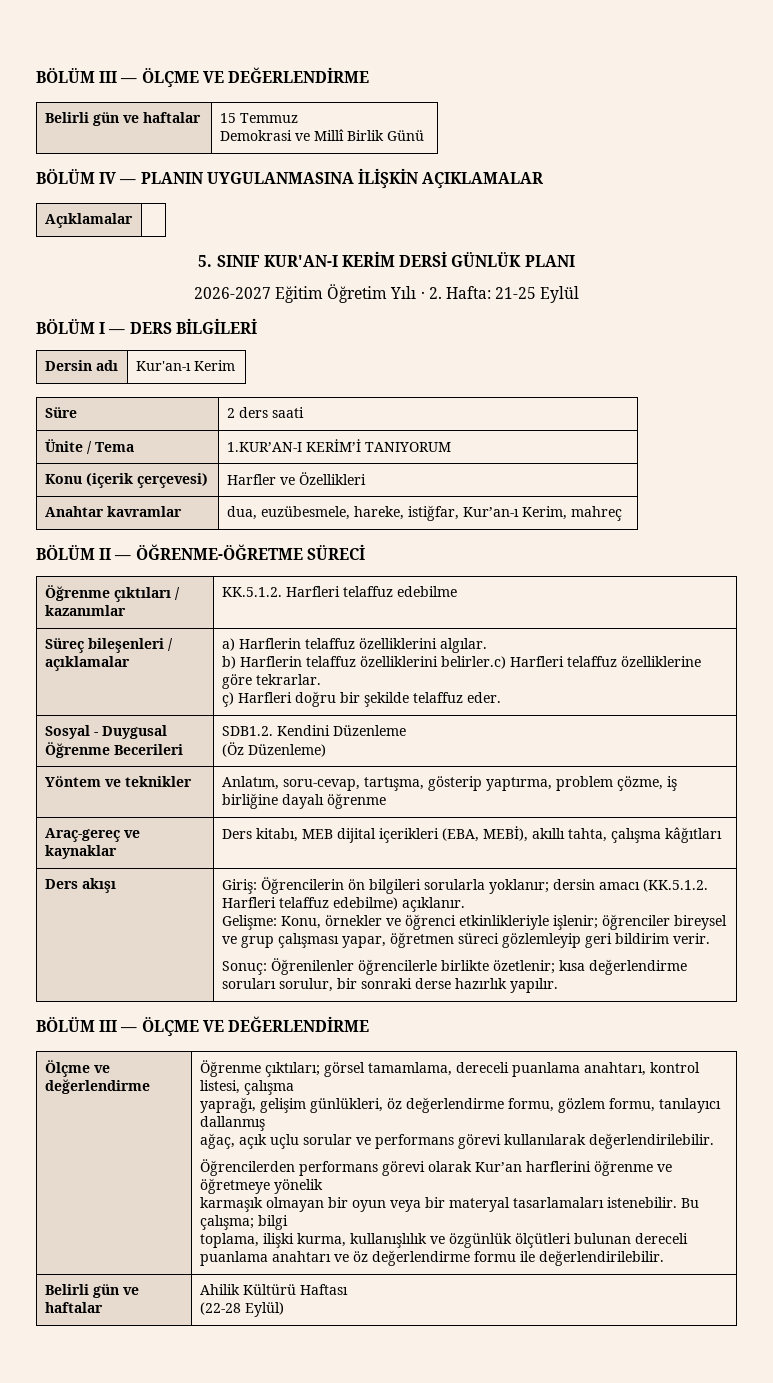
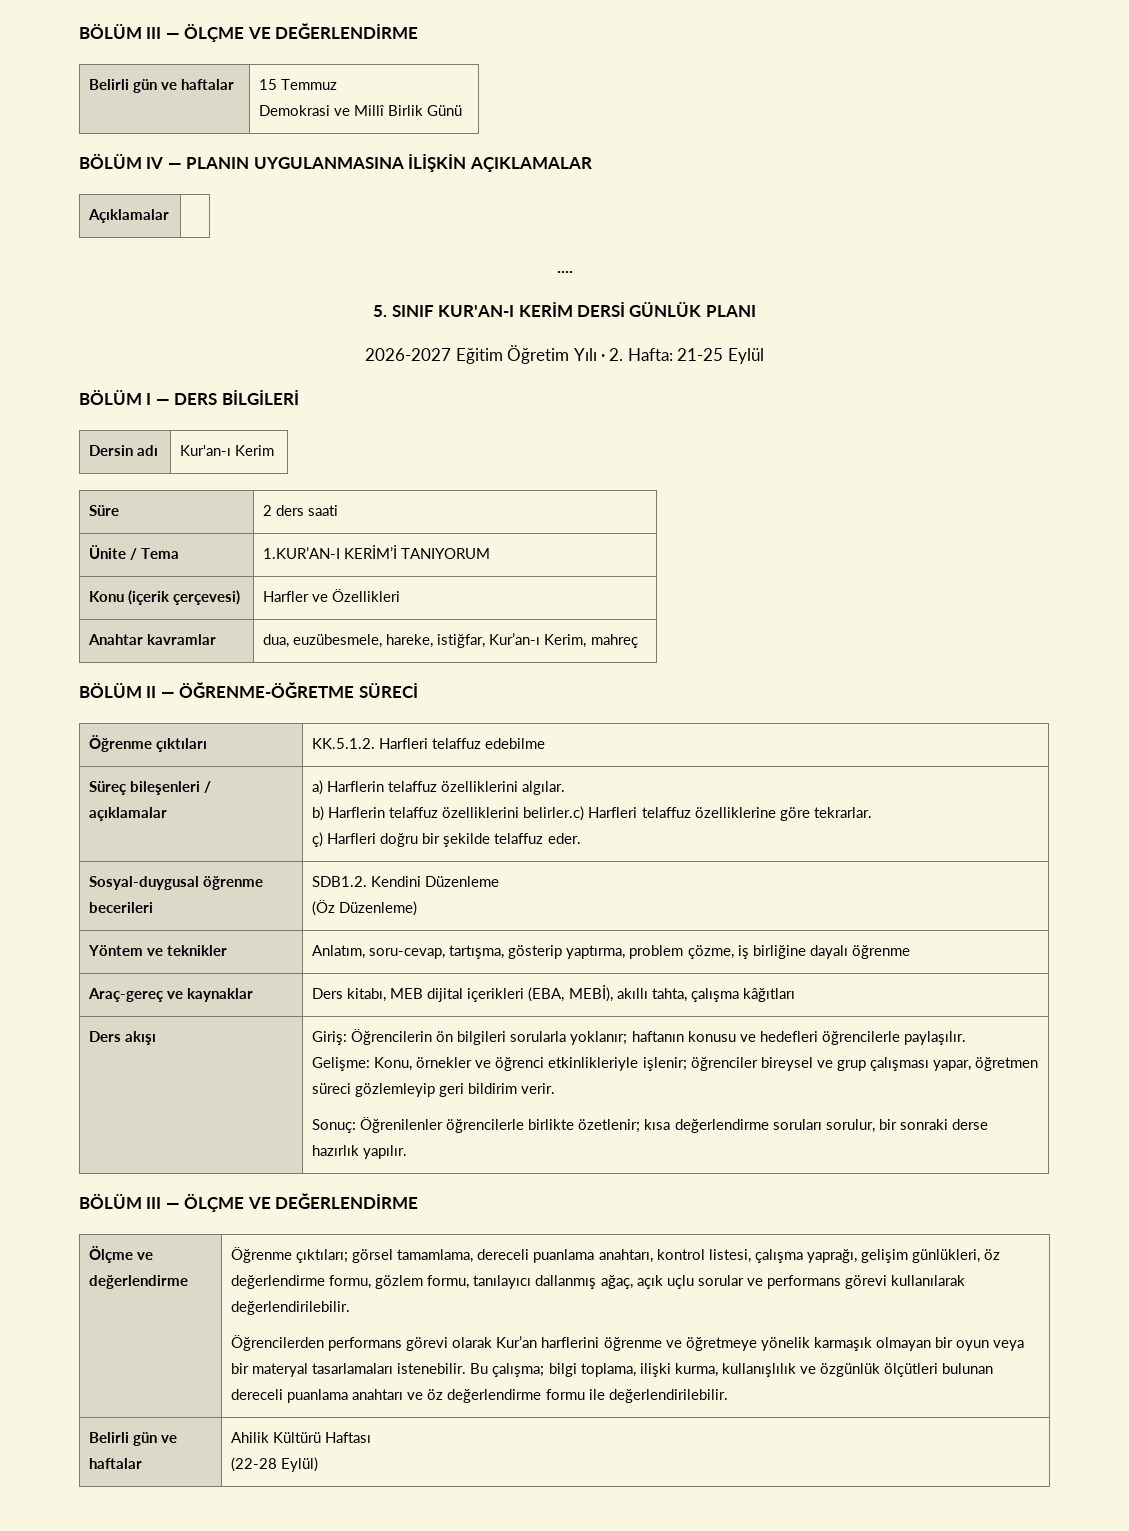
(133, 220) none -> [556,271,573,273] // ....
[174,587,180,600] [44,605,126,616] / kazanımlar -> (208, 745) none
[44,725,167,739] [44,742,183,758] Sosyal - Duygusal Öğrenme Becerileri -> [89,876,264,890] [89,902,154,913] Sosyal-duygusal öğrenme becerileri
[552,879,708,892] [221,897,465,912] dersin amacı (KK.5.1.2. Harfleri telaffuz edebilme) açıklanır. -> [631,1031,966,1045] haftanın konusu ve hedefleri öğrencilerle paylaşılır.
(294, 1087) // -> (803, 1256) none
(265, 1123) // -> (597, 1282) none
(323, 1186) // -> (810, 1344) none
(288, 1222) // -> (577, 1370) none

